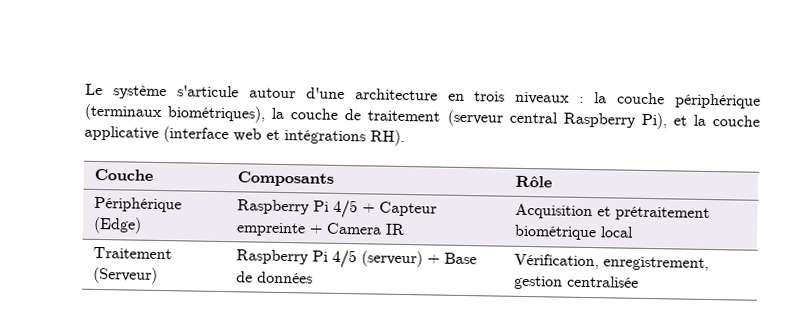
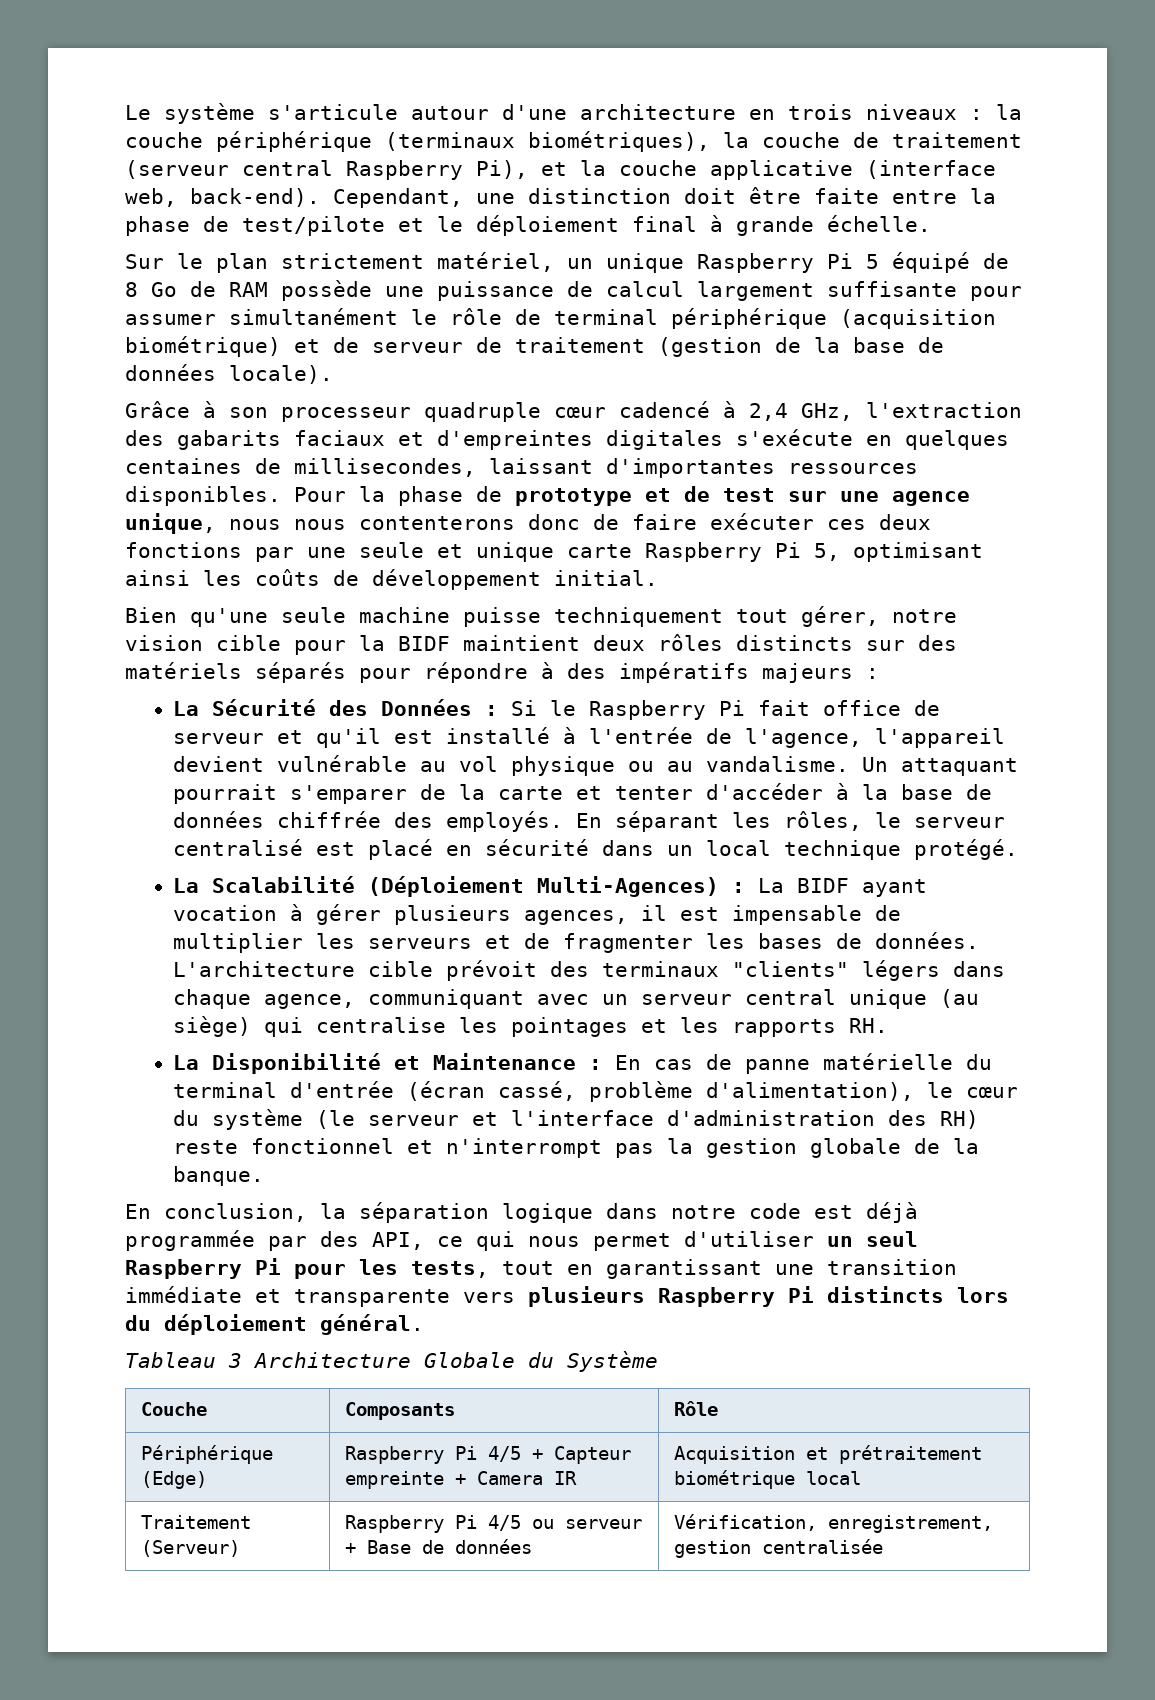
[233,128,405,146] web et intégrations RH). -> [125,187,996,208] [125,215,931,236] [125,252,1009,273] [125,280,1022,301] [125,308,996,329] [125,336,944,357] [125,364,333,384] [125,401,1022,422] [125,429,1009,450] [125,458,918,478] [125,486,970,506] [125,513,931,534] [125,542,983,562] [125,569,658,590] [125,606,957,627] [125,634,957,655] [125,662,879,683] [173,699,941,720] [173,727,1006,748] [173,755,1019,776] [173,783,993,804] [173,811,1006,832] [173,839,1019,860] [173,876,928,897] [173,904,902,925] [173,932,980,953] [173,960,1006,981] [173,989,980,1009] [173,1016,889,1037] [173,1053,993,1074] [173,1081,1019,1102] [173,1109,980,1130] [173,1138,980,1158] [173,1166,265,1186] [125,1202,918,1223] [125,1230,918,1251] [125,1258,957,1279] [125,1286,1009,1307] [125,1314,424,1335] [125,1351,658,1372] web, back-end). Cependant, une distinction doit être faite entre la phase de test/pilote et le déploiement final à grande échelle. // Sur le plan strictement matériel, un unique Raspberry Pi 5 équipé de 8 Go de RAM possède une puissance de calcul largement suffisante pour assumer simultanément le rôle de terminal périphérique (acquisition biométrique) et de serveur de traitement (gestion de la base de données locale). // Grâce à son processeur quadruple cœur cadencé à 2,4 GHz, l'extraction des gabarits faciaux et d'empreintes digitales s'exécute en quelques centaines de millisecondes, laissant d'importantes ressources disponibles. Pour la phase de prototype et de test sur une agence unique, nous nous contenterons donc de faire exécuter ces deux fonctions par une seule et unique carte Raspberry Pi 5, optimisant ainsi les coûts de développement initial. // Bien qu'une seule machine puisse techniquement tout gérer, notre vision cible pour la BIDF maintient deux rôles distincts sur des matériels séparés pour répondre à des impératifs majeurs : // La Sécurité des Données : Si le Raspberry Pi fait office de serveur et qu'il est installé à l'entrée de l'agence, l'appareil devient vulnérable au vol physique ou au vandalisme. Un attaquant pourrait s'emparer de la carte et tenter d'accéder à la base de données chiffrée des employés. En séparant les rôles, le serveur centralisé est placé en sécurité dans un local technique protégé. // La Scalabilité (Déploiement Multi-Agences) : La BIDF ayant vocation à gérer plusieurs agences, il est impensable de multiplier les serveurs et de fragmenter les bases de données. L'architecture cible prévoit des terminaux "clients" légers dans chaque agence, communiquant avec un serveur central unique (au siège) qui centralise les pointages et les rapports RH. // La Disponibilité et Maintenance : En cas de panne matérielle du terminal d'entrée (écran cassé, problème d'alimentation), le cœur du système (le serveur et l'interface d'administration des RH) reste fonctionnel et n'interrompt pas la gestion globale de la banque. // En conclusion, la séparation logique dans notre code est déjà programmée par des API, ce qui nous permet d'utiliser un seul Raspberry Pi pour les tests, tout en garantissant une transition immédiate et transparente vers plusieurs Raspberry Pi distincts lors du déploiement général. // Tableau 3 Architecture Globale du Système
[360,250,423,268] (serveur) -> [531,1519,642,1529] ou serveur

